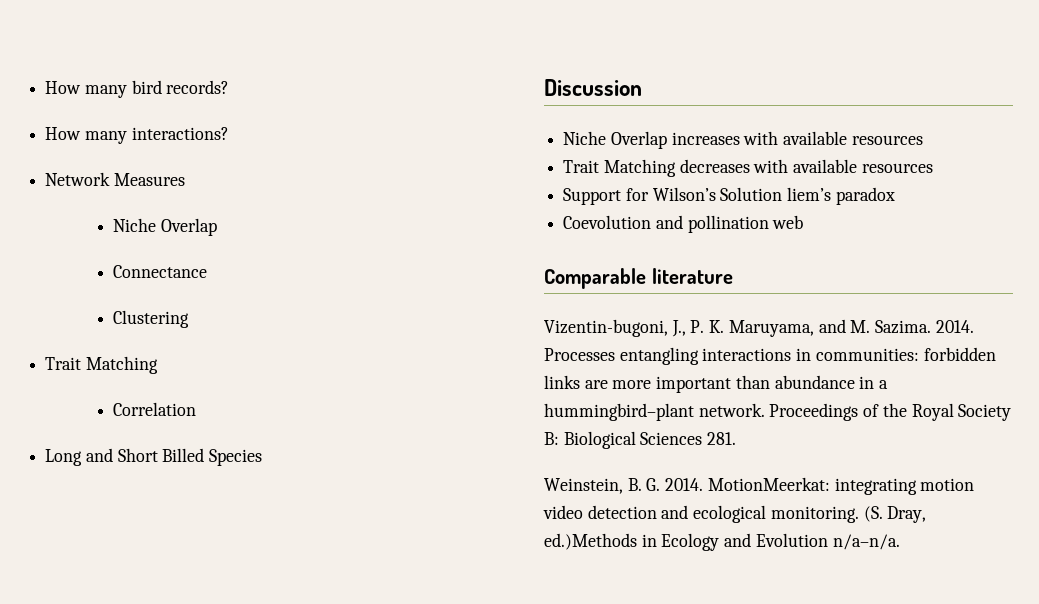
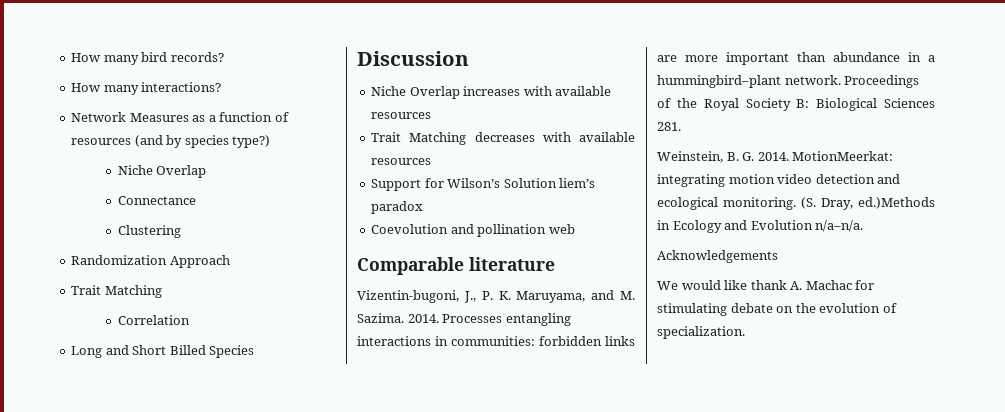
(185, 179) none -> [192,112,289,122] [71,135,271,148] as a function of resources (and by species type?)
(190, 319) none -> [71,255,230,268] // Randomization Approach
(900, 542) none -> [657,250,778,263] [657,280,875,290] [657,303,897,316] [657,326,745,339] // Acknowledgements // We would like thank A. Machac for stimulating debate on the evolution of specialization.

